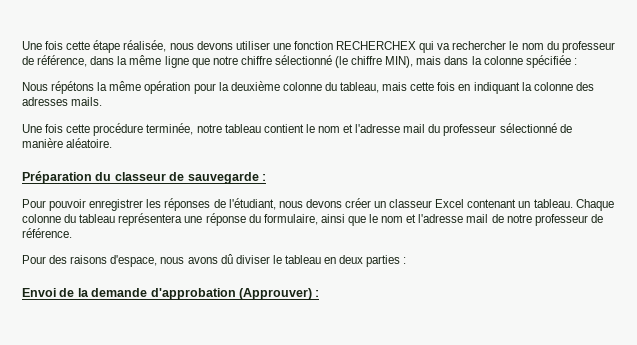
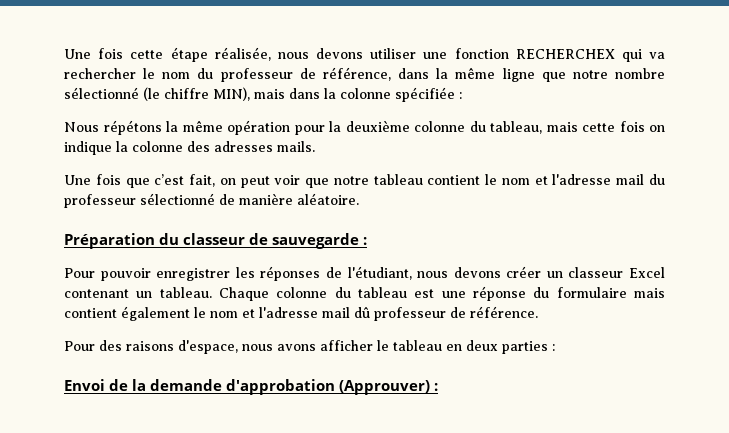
[240,56,272,65] chiffre -> [615,68,665,79] nombre
[458,82,520,94] en indiquant -> [649,125,665,132] [64,141,112,155] on indique
[66,123,194,136] cette procédure terminée, -> [125,174,330,188] que c’est fait, on peut voir que
[118,213,183,226] représentera -> [414,289,435,298] est
[263,214,532,226] formulaire, ainsi que le nom et l'adresse mail de notre -> [556,287,665,298] [64,306,370,321] formulaire mais contient également le nom et l'adresse mail dû
[220,254,270,264] dû diviser -> [320,340,373,351] afficher

